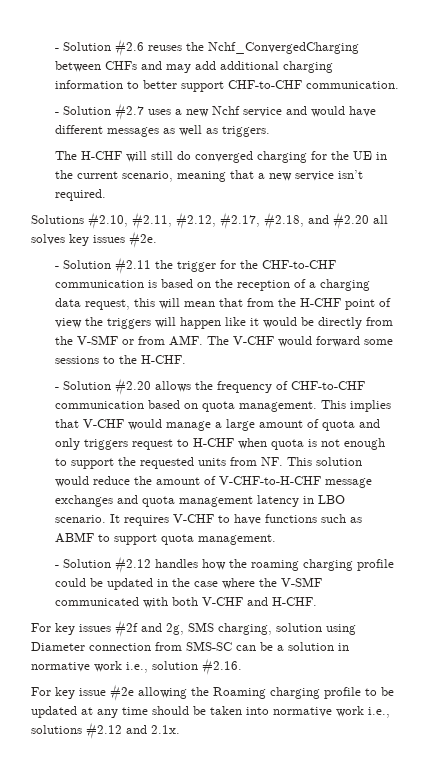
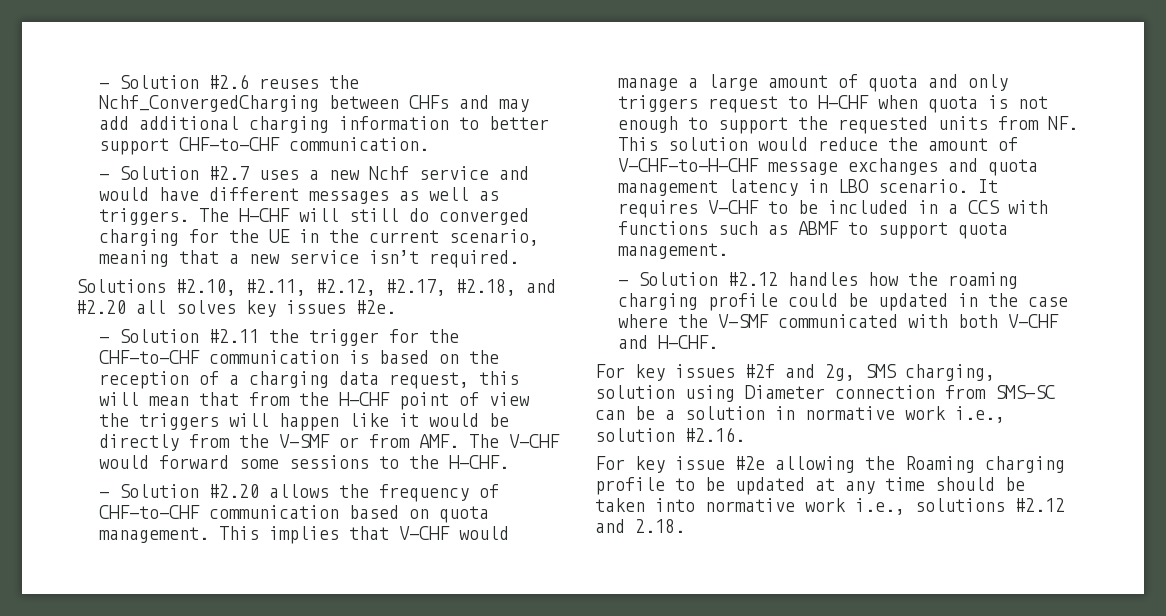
(271, 131) // -> (189, 216) none
[234,514,262,525] have -> [797,200,1048,214] be included in a CCS with
[151,725,180,734] 2.1x. -> [635,519,685,533] 2.18.

